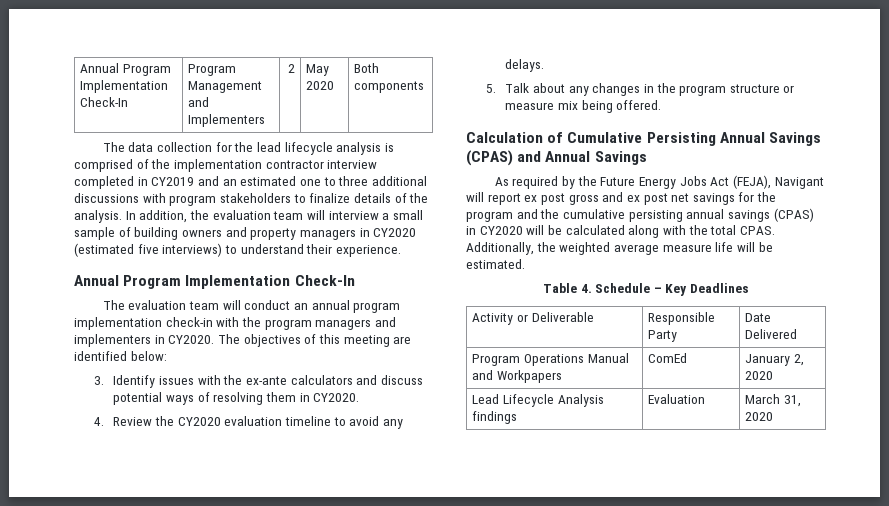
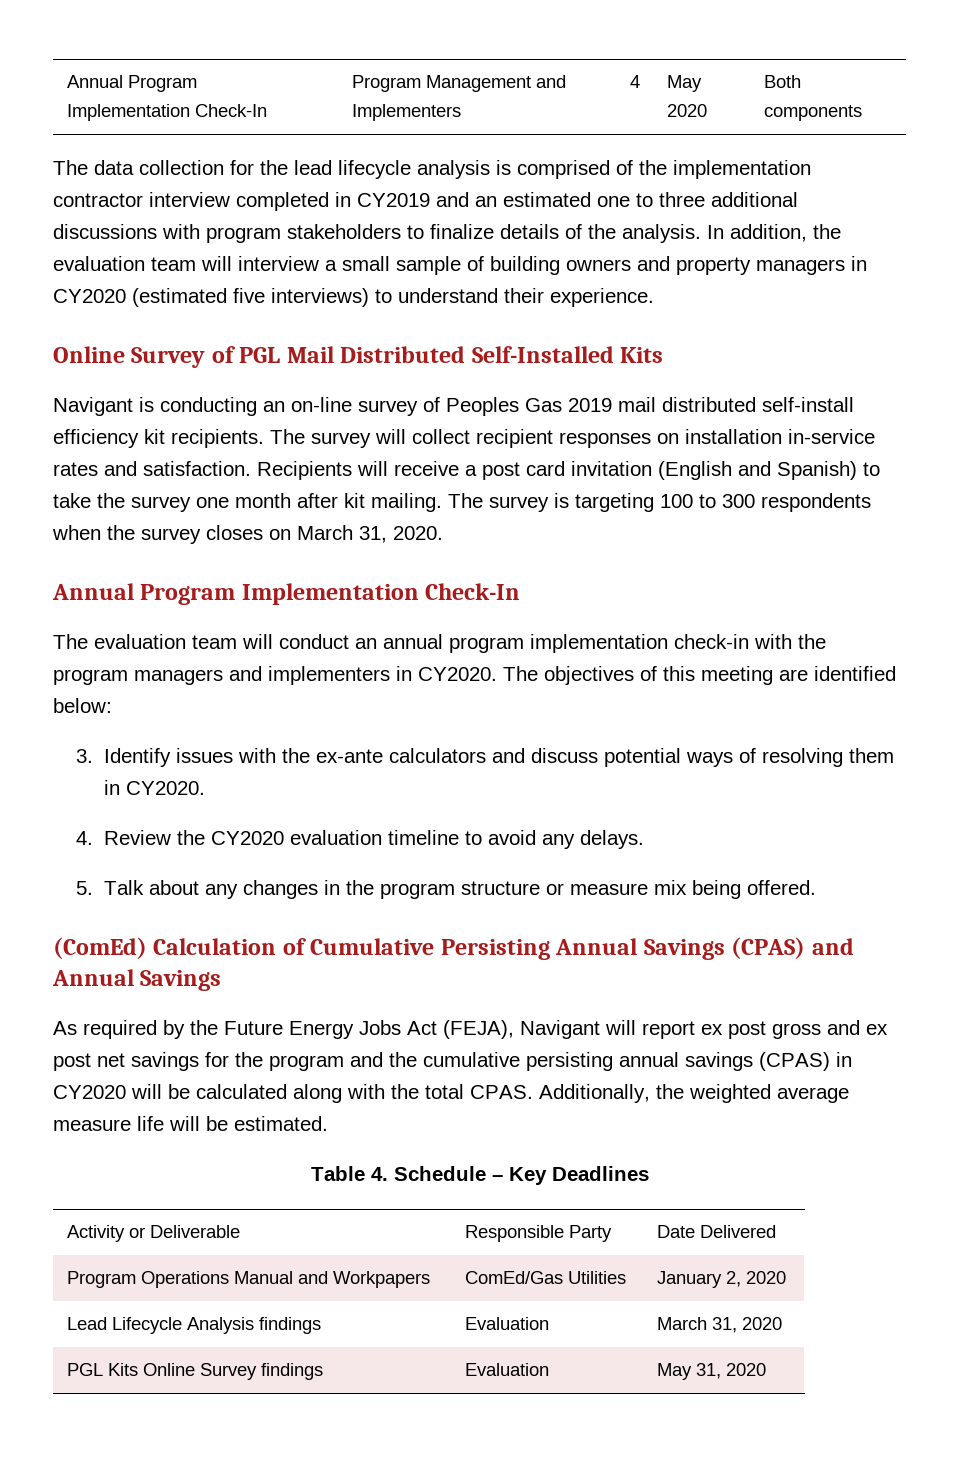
[287,64,295,73] 2 -> [629,75,640,88] 4
(401, 251) none -> [53,346,664,368] [53,397,854,416] [53,429,875,448] [53,461,880,480] [53,493,871,512] [52,525,443,544] // Online Survey of PGL Mail Distributed Self-Installed Kits // Navigant is conducting an on-line survey of Peoples Gas 2019 mail distributed self-install efficiency kit recipients. The survey will collect recipient responses on installation in-service rates and satisfaction. Recipients will receive a post card invitation (English and Spanish) to take the survey one month after kit mailing. The survey is targeting 100 to 300 respondents when the survey closes on March 31, 2020.
(662, 105) none -> [53,937,147,959] (ComEd)
[648,353,688,363] ComEd -> [465,1271,627,1284] ComEd/Gas Utilities
(774, 416) none -> [67,1363,324,1380] [465,1363,550,1376] [657,1363,767,1380] // PGL Kits Online Survey findings | Evaluation | May 31, 2020

